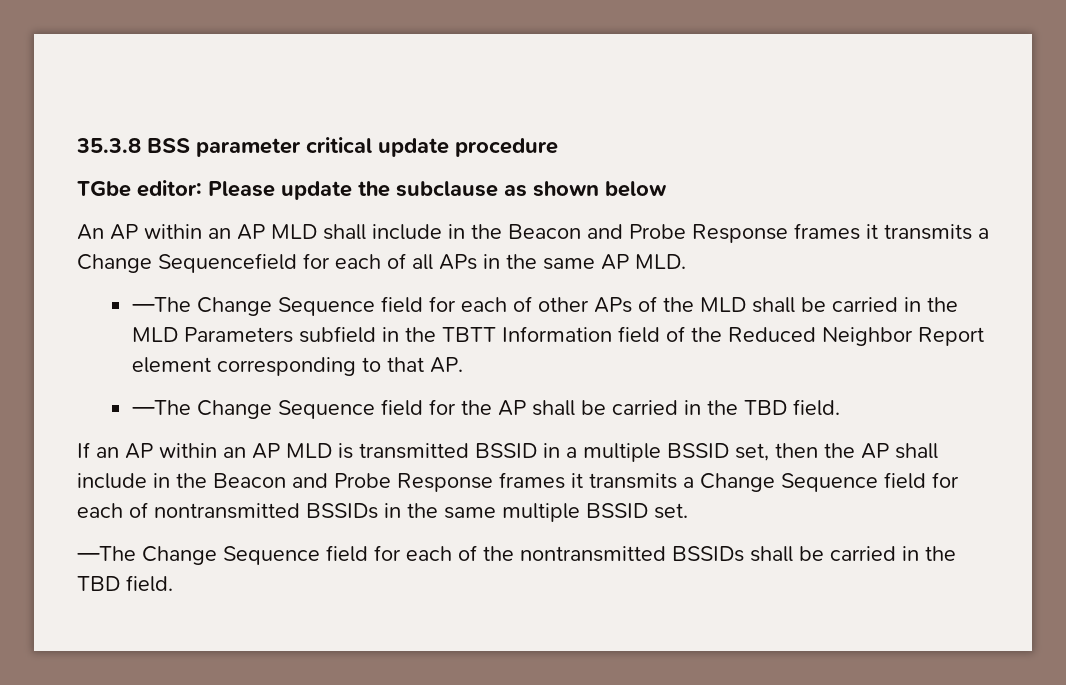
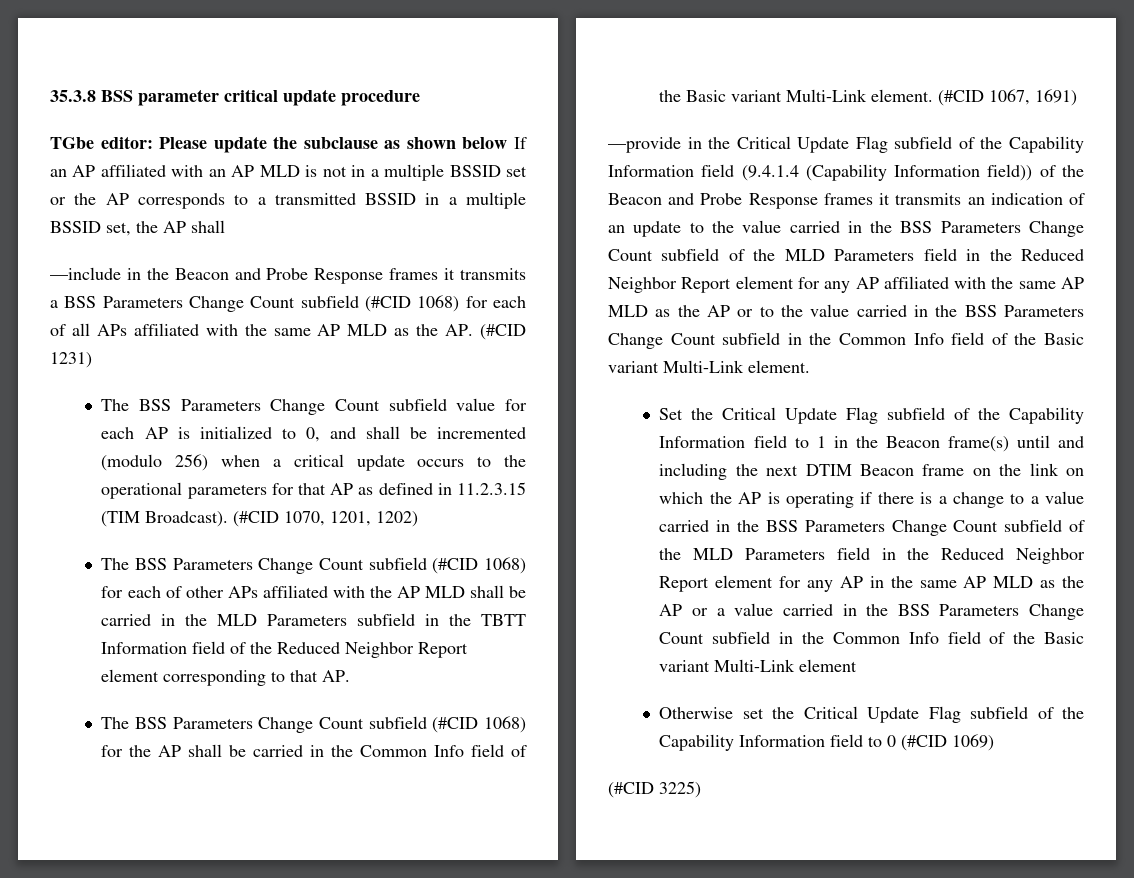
[77,224,442,240] // An AP within an AP MLD shall include -> [513,137,527,149] [50,164,527,181] [50,192,526,209] [50,220,225,236] [50,267,121,280] If an AP affiliated with an AP MLD is not in a multiple BSSID set or the AP corresponds to a transmitted BSSID in a multiple BSSID set, the AP shall // —include
[77,253,297,273] Change Sequencefield -> [64,295,460,312] BSS Parameters Change Count subfield (#CID 1068)
[483,254,686,270] [132,296,424,316] in the same AP MLD. // —The Change Sequence field -> [133,323,527,340] [50,352,92,368] [101,398,527,415] [101,426,526,442] [101,454,526,471] [101,482,526,499] [101,511,419,527] [101,557,526,574] affiliated with the same AP MLD as the AP. (#CID 1231) // The BSS Parameters Change Count subfield value for each AP is initialized to 0, and shall be incremented (modulo 256) when a critical update occurs to the operational parameters for that AP as defined in 11.2.3.15 (TIM Broadcast). (#CID 1070, 1201, 1202) // The BSS Parameters Change Count subfield (#CID 1068)
[638,296,695,312] of the -> [262,585,420,598] affiliated with the AP
[132,399,424,419] —The Change Sequence field -> [101,716,526,733] The BSS Parameters Change Count subfield (#CID 1068)
[744,399,841,416] [77,442,938,462] [77,472,959,492] [77,502,688,522] [77,545,956,565] [77,575,173,592] TBD field. // If an AP within an AP MLD is transmitted BSSID in a multiple BSSID set, then the AP shall include in the Beacon and Probe Response frames it transmits a Change Sequence field for each of nontransmitted BSSIDs in the same multiple BSSID set. // —The Change Sequence field for each of the nontransmitted BSSIDs shall be carried in the TBD field. -> [360,744,527,757] [659,89,1078,106] [608,136,1084,153] [608,164,1084,181] [608,193,1085,209] [608,220,1084,237] [608,248,1084,261] [608,276,1084,293] [608,304,1084,317] [608,332,1084,349] [608,360,810,373] [659,407,1084,424] [659,435,1084,452] [659,463,1084,480] [659,491,1084,508] [659,519,1085,536] [659,547,1085,564] [659,575,1084,592] [659,603,1084,620] [659,631,1084,644] [659,659,858,672] [659,706,1084,723] [659,734,995,751] [608,781,701,798] Common Info field of the Basic variant Multi-Link element. (#CID 1067, 1691) // —provide in the Critical Update Flag subfield of the Capability Information field (9.4.1.4 (Capability Information field)) of the Beacon and Probe Response frames it transmits an indication of an update to the value carried in the BSS Parameters Change Count subfield of the MLD Parameters field in the Reduced Neighbor Report element for any AP affiliated with the same AP MLD as the AP or to the value carried in the BSS Parameters Change Count subfield in the Common Info field of the Basic variant Multi-Link element. // Set the Critical Update Flag subfield of the Capability Information field to 1 in the Beacon frame(s) until and including the next DTIM Beacon frame on the link on which the AP is operating if there is a change to a value carried in the BSS Parameters Change Count subfield of the MLD Parameters field in the Reduced Neighbor Report element for any AP in the same AP MLD as the AP or a value carried in the BSS Parameters Change Count subfield in the Common Info field of the Basic variant Multi-Link element // Otherwise set the Critical Update Flag subfield of the Capability Information field to 0 (#CID 1069) // (#CID 3225)

